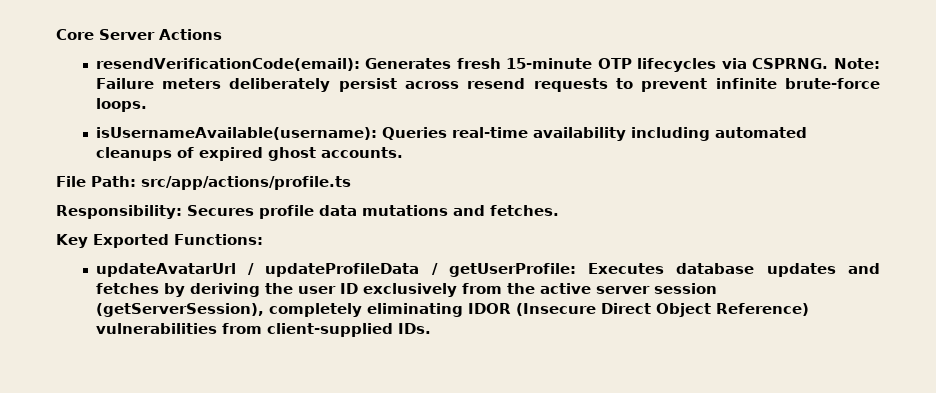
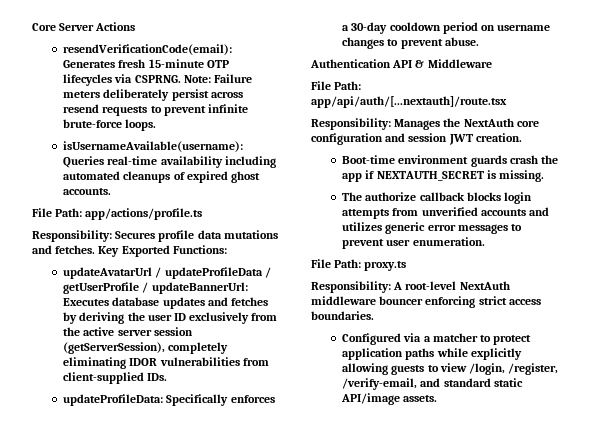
[141,176,351,190] src/app/actions/profile.ts -> [85,208,203,220] app/actions/profile.ts
(559, 210) // -> (96, 249) none
[448,263,576,277] getUserProfile: -> [63,282,248,294] getUserProfile / updateBannerUrl:
[515,303,809,317] (Insecure Direct Object Reference) -> (158, 362) none
(431, 328) none -> [63,394,275,406] [342,22,551,34] [342,37,479,49] [310,59,492,68] [311,81,362,90] [311,96,507,108] [311,118,539,130] [311,133,522,145] [342,155,558,167] [342,170,544,182] [342,192,532,204] [342,207,549,219] [342,222,522,234] [342,237,485,249] [311,259,407,271] [311,281,510,293] [311,296,541,308] [311,311,374,320] [342,333,532,345] [342,348,522,360] [342,363,559,375] [342,378,523,390] [341,393,438,405] // updateProfileData: Specifically enforces a 30-day cooldown period on username changes to prevent abuse. // Authentication API & Middleware // File Path: app/api/auth/[...nextauth]/route.tsx // Responsibility: Manages the NextAuth core configuration and session JWT creation. // Boot-time environment guards crash the app if NEXTAUTH_SECRET is missing. // The authorize callback blocks login attempts from unverified accounts and utilizes generic error messages to prevent user enumeration. // File Path: proxy.ts // Responsibility: A root-level NextAuth middleware bouncer enforcing strict access boundaries. // Configured via a matcher to protect application paths while explicitly allowing guests to view /login, /register, /verify-email, and standard static API/image assets.

